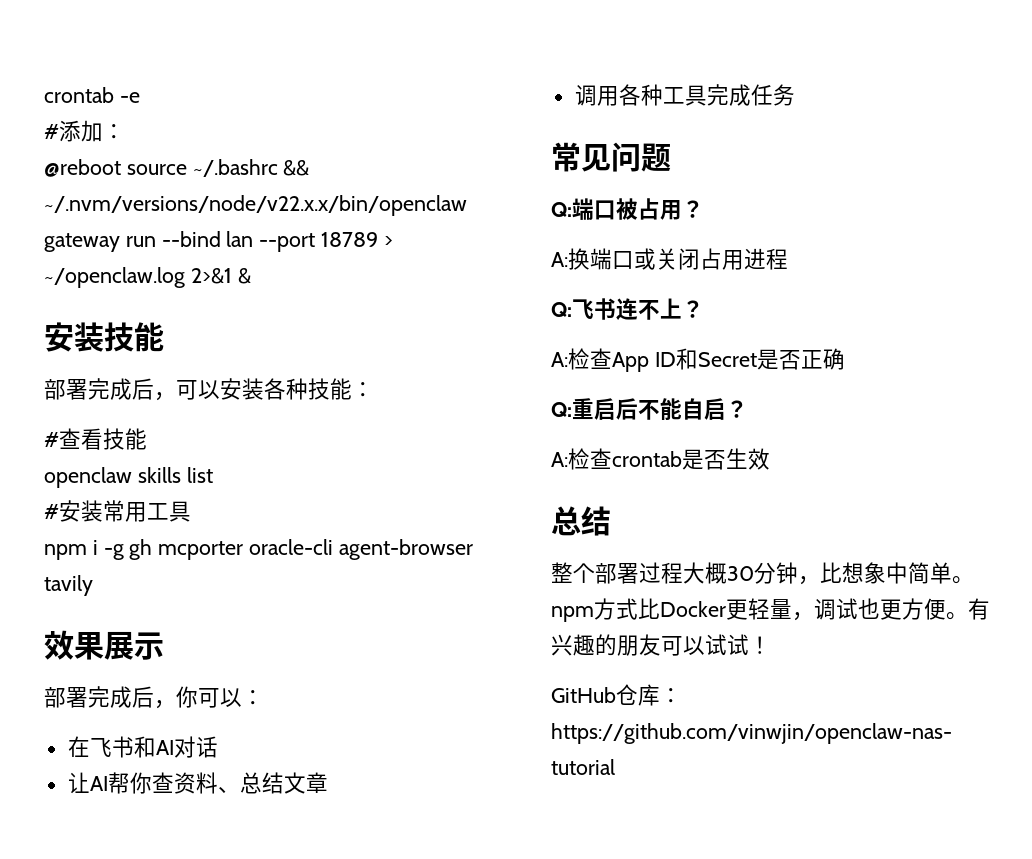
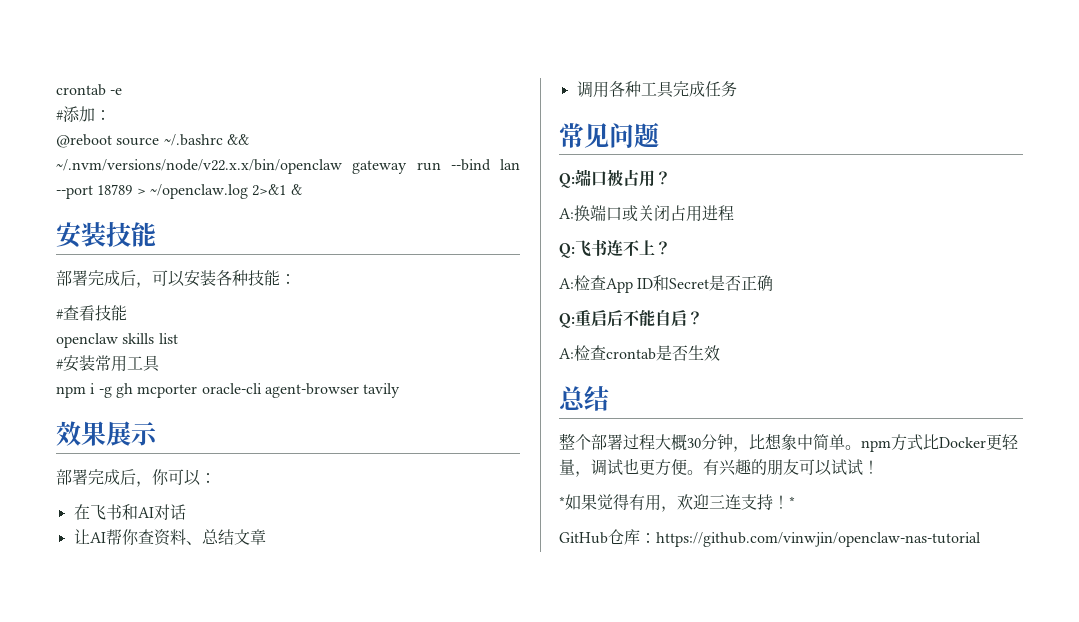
(771, 645) none -> [559,494,795,512] // *如果觉得有用，欢迎三连支持！*

